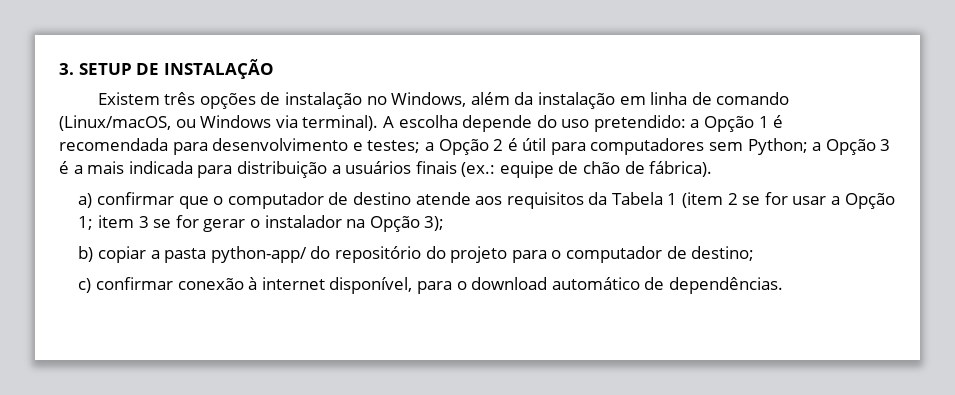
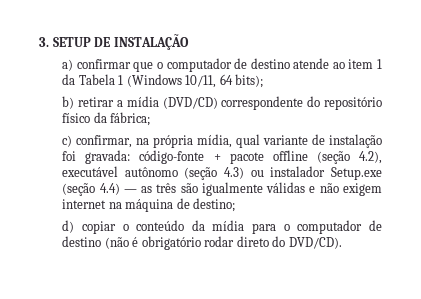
[97,92,790,109] [59,115,784,132] [59,138,891,155] [59,161,713,178] // Existem três opções de instalação no Windows, além da instalação em linha de comando (Linux/macOS, ou Windows via terminal). A escolha depende do uso pretendido: a Opção 1 é recomendada para desenvolvimento e testes; a Opção 2 é útil para computadores sem Python; a Opção 3 é a mais indicada para distribuição a usuários finais (ex.: equipe de chão de fábrica). -> (189, 42) none
[475,192,895,209] [78,215,445,232] [78,246,755,263] [78,277,783,294] aos requisitos da Tabela 1 (item 2 se for usar a Opção 1; item 3 se for gerar o instalador na Opção 3); // b) copiar a pasta python-app/ do repositório do projeto para o computador de destino; // c) confirmar conexão à internet disponível, para o download automático de dependências. -> [332,59,383,69] [62,74,264,88] [62,96,382,110] [62,112,151,126] [62,134,383,148] [62,150,382,164] [62,166,382,180] [62,182,382,196] [62,198,236,212] [62,220,382,234] [62,236,342,250] ao item 1 da Tabela 1 (Windows 10/11, 64 bits); // b) retirar a mídia (DVD/CD) correspondente do repositório físico da fábrica; // c) confirmar, na própria mídia, qual variante de instalação foi gravada: código-fonte + pacote offline (seção 4.2), executável autônomo (seção 4.3) ou instalador Setup.exe (seção 4.4) — as três são igualmente válidas e não exigem internet na máquina de destino; // d) copiar o conteúdo da mídia para o computador de destino (não é obrigatório rodar direto do DVD/CD).

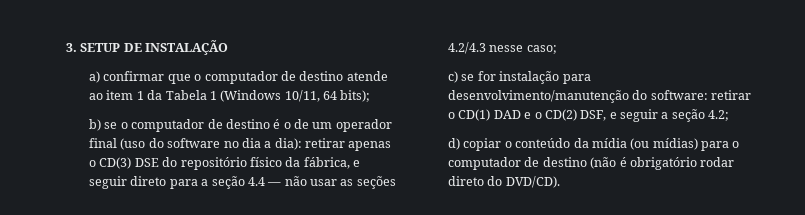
[78,96,382,110] [62,112,151,126] [62,134,383,148] [62,150,382,164] [62,166,382,180] [62,182,382,196] [62,198,236,212] retirar a mídia (DVD/CD) correspondente do repositório físico da fábrica; // c) confirmar, na própria mídia, qual variante de instalação foi gravada: código-fonte + pacote offline (seção 4.2), executável autônomo (seção 4.3) ou instalador Setup.exe (seção 4.4) — as três são igualmente válidas e não exigem internet na máquina de destino; -> [104,119,392,132] [89,138,392,151] [89,157,361,170] [89,176,396,189] [448,42,557,54] [448,71,591,84] [448,90,752,103] [448,109,730,122] se o computador de destino é o de um operador final (uso do software no dia a dia): retirar apenas o CD(3) DSE do repositório físico da fábrica, e seguir direto para a seção 4.4 — não usar as seções 4.2/4.3 nesse caso; // c) se for instalação para desenvolvimento/manutenção do software: retirar o CD(1) DAD e o CD(2) DSF, e seguir a seção 4.2;
(245, 225) none -> [630,138,698,150] (ou mídias)

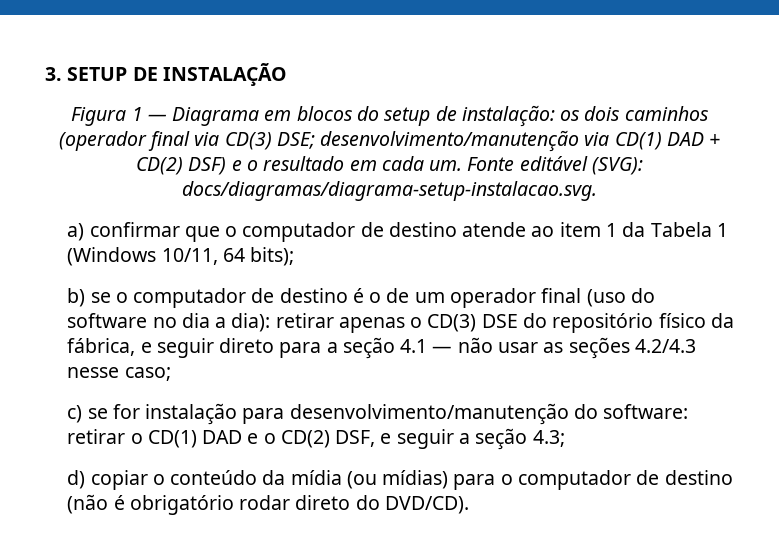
(229, 47) none -> [71,105,709,127] [58,130,721,152] [136,156,643,175] [182,181,597,201] // Figura 1 — Diagrama em blocos do setup de instalação: os dois caminhos (operador final via CD(3) DSE; desenvolvimento/manutenção via CD(1) DAD + CD(2) DSF) e o resultado em cada um. Fonte editável (SVG): docs/diagramas/diagrama-setup-instalacao.svg.
[247,177,265,186] 4.4 -> [400,339,428,353] 4.1
[708,110,730,121] 4.2; -> [532,430,565,447] 4.3;

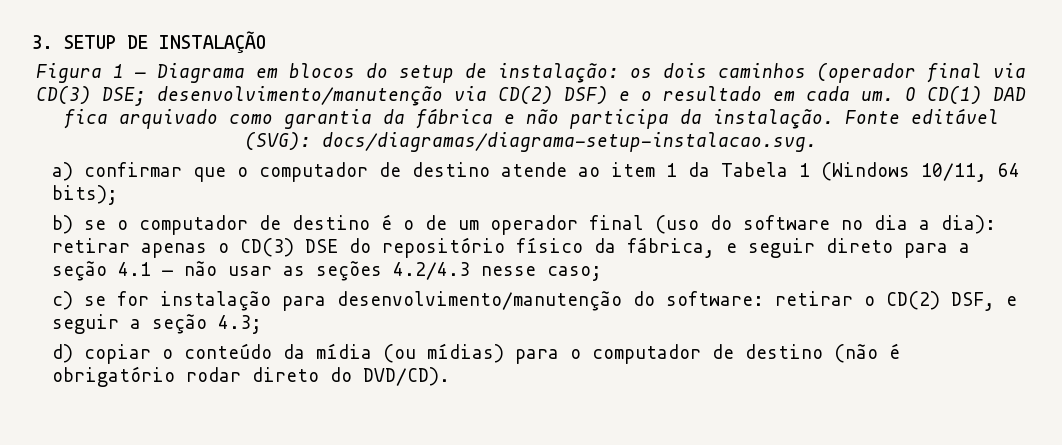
[614,132,721,150] CD(1) DAD + -> (487, 93) none
(463, 165) none -> [905,86,1026,104] [63,108,834,129] O CD(1) DAD fica arquivado como garantia da fábrica e não participa da instalação.
[147,430,276,448] CD(1) DAD e o -> (876, 301) none

